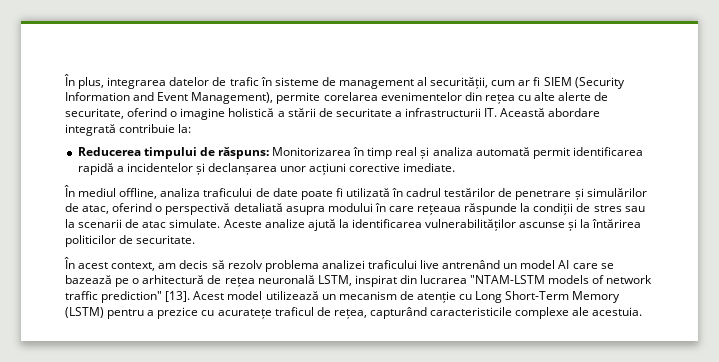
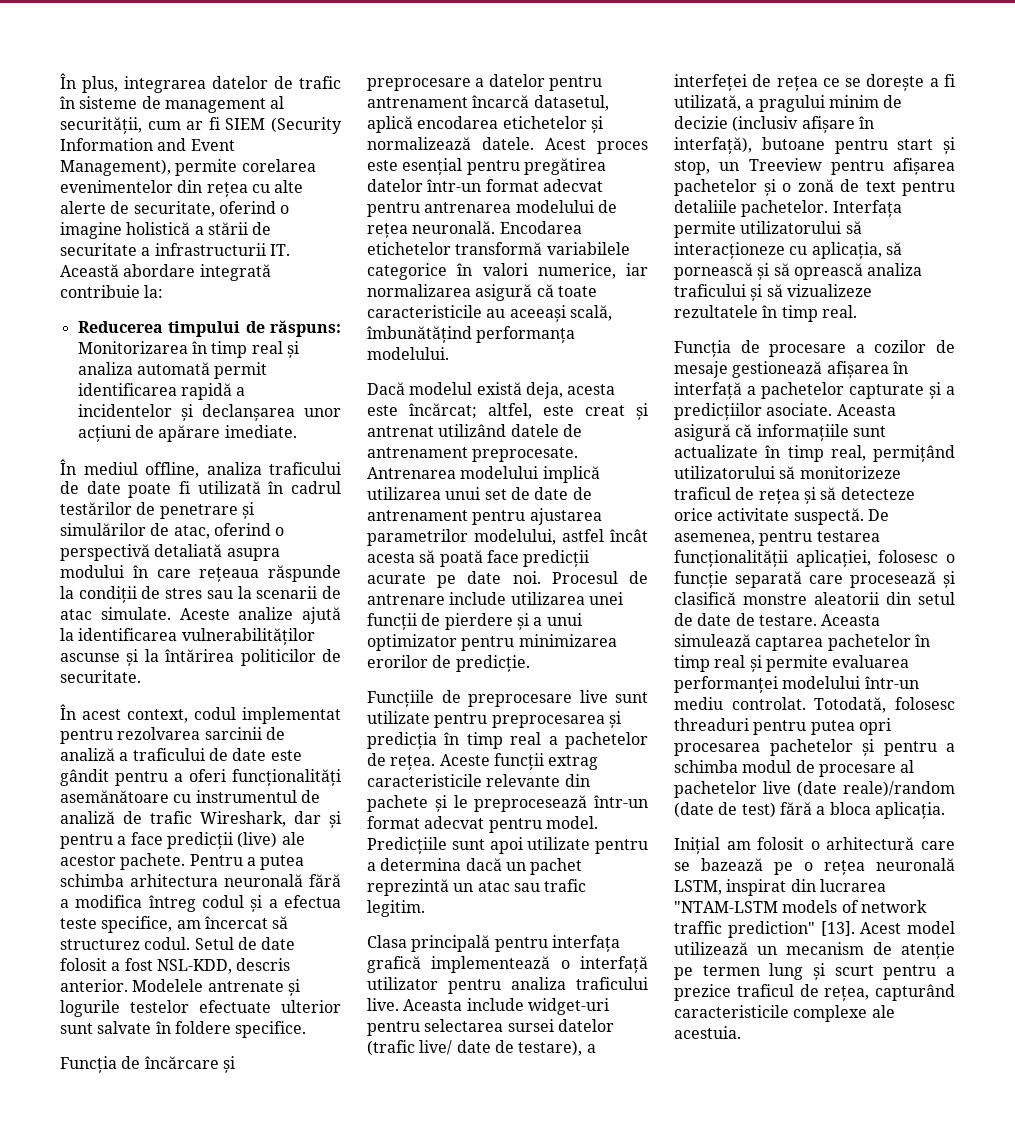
[349,163,401,172] corective -> [134,425,221,442] de apărare
[158,260,570,272] am decis să rezolv problema analizei traficului live antrenând un model AI -> [194,707,341,724] [60,727,285,744] [60,748,302,761] [60,769,341,786] [60,790,320,803] [60,811,341,828] [60,832,305,849] [60,853,305,870] [60,874,341,887] [60,895,341,912] [60,916,289,933] [60,937,296,950] [60,958,291,974] [60,979,300,996] [60,1000,341,1017] [60,1021,307,1038] [60,1056,235,1073] [367,74,602,91] [367,95,609,111] [367,116,603,133] [367,137,648,154] [367,158,606,175] [367,179,603,192] [367,200,617,217] [367,221,582,238] [367,242,630,255] [367,263,648,280] [367,284,597,301] [367,305,612,322] [367,326,576,343] [367,347,449,360] [367,382,616,399] [367,403,648,420] [367,424,582,437] [367,447,579,462] [367,466,600,483] [367,487,592,500] [367,508,602,525] [367,529,648,546] [367,550,590,567] [367,571,648,588] [367,592,623,605] [367,613,582,630] [367,634,617,651] [367,655,530,672] [367,690,648,707] [367,711,621,728] [367,732,648,749] [367,753,599,770] [367,774,590,787] [367,795,648,812] [367,816,598,833] [367,837,648,854] [367,858,583,875] [367,879,587,896] [367,900,425,917] [367,935,620,952] [367,956,648,973] [367,977,648,994] [367,998,609,1015] [367,1019,614,1036] [367,1040,596,1056] [674,74,955,91] [674,95,903,112] [674,116,874,133] [674,137,955,154] [674,158,955,175] [674,179,955,196] [674,200,902,217] [674,221,862,238] [674,242,902,259] [674,263,923,280] [674,284,872,301] [674,305,857,322] [674,340,955,357] [674,361,908,378] [674,382,955,399] [674,403,896,420] [674,424,886,441] [674,445,955,462] [674,466,901,479] [674,487,915,504] [674,508,889,525] [674,531,880,546] [674,550,955,567] [674,571,955,588] [674,592,955,605] [674,613,881,626] [674,634,930,651] [674,655,910,672] [674,676,919,693] [674,697,955,713] [674,718,891,735] [674,739,955,756] [674,760,915,777] [674,781,955,798] [674,802,945,819] [674,837,915,854] codul implementat pentru rezolvarea sarcinii de analiză a traficului de date este gândit pentru a oferi funcționalități asemănătoare cu instrumentul de analiză de trafic Wireshark, dar și pentru a face predicții (live) ale acestor pachete. Pentru a putea schimba arhitectura neuronală fără a modifica întreg codul și a efectua teste specifice, am încercat să structurez codul. Setul de date folosit a fost NSL-KDD, descris anterior. Modelele antrenate și logurile testelor efectuate ulterior sunt salvate în foldere specifice. // Funcția de încărcare și preprocesare a datelor pentru antrenament încarcă datasetul, aplică encodarea etichetelor și normalizează datele. Acest proces este esențial pentru pregătirea datelor într-un format adecvat pentru antrenarea modelului de rețea neuronală. Encodarea etichetelor transformă variabilele categorice în valori numerice, iar normalizarea asigură că toate caracteristicile au aceeași scală, îmbunătățind performanța modelului. // Dacă modelul există deja, acesta este încărcat; altfel, este creat și antrenat utilizând datele de antrenament preprocesate. Antrenarea modelului implică utilizarea unui set de date de antrenament pentru ajustarea parametrilor modelului, astfel încât acesta să poată face predicții acurate pe date noi. Procesul de antrenare include utilizarea unei funcții de pierdere și a unui optimizator pentru minimizarea erorilor de predicție. // Funcțiile de preprocesare live sunt utilizate pentru preprocesarea și predicția în timp real a pachetelor de rețea. Aceste funcții extrag caracteristicile relevante din pachete și le preprocesează într-un format adecvat pentru model. Predicțiile sunt apoi utilizate pentru a determina dacă un pachet reprezintă un atac sau trafic legitim. // Clasa principală pentru interfața grafică implementează o interfață utilizator pentru analiza traficului live. Aceasta include widget-uri pentru selectarea sursei datelor (trafic live/ date de testare), a interfeței de rețea ce se dorește a fi utilizată, a pragului minim de decizie (inclusiv afișare în interfață), butoane pentru start și stop, un Treeview pentru afișarea pachetelor și o zonă de text pentru detaliile pachetelor. Interfața permite utilizatorului să interacționeze cu aplicația, să pornească și să oprească analiza traficului și să vizualizeze rezultatele în timp real. // Funcția de procesare a cozilor de mesaje gestionează afișarea în interfață a pachetelor capturate și a predicțiilor asociate. Aceasta asigură că informațiile sunt actualizate în timp real, permițând utilizatorului să monitorizeze traficul de rețea și să detecteze orice activitate suspectă. De asemenea, pentru testarea funcționalității aplicației, folosesc o funcție separată care procesează și clasifică monstre aleatorii din setul de date de testare. Aceasta simulează captarea pachetelor în timp real și permite evaluarea performanței modelului într-un mediu controlat. Totodată, folosesc threaduri pentru putea opri procesarea pachetelor și pentru a schimba modul de procesare al pachetelor live (date reale)/random (date de test) fără a bloca aplicația. // Inițial am folosit o arhitectură
[142,275,222,284] arhitectură de -> (813, 866) none
[459,291,621,303] [65,307,104,318] cu Long Short-Term Memory (LSTM) -> [674,963,874,980] pe termen lung și scurt
[201,309,272,319] cu acuratețe -> (731, 992) none

